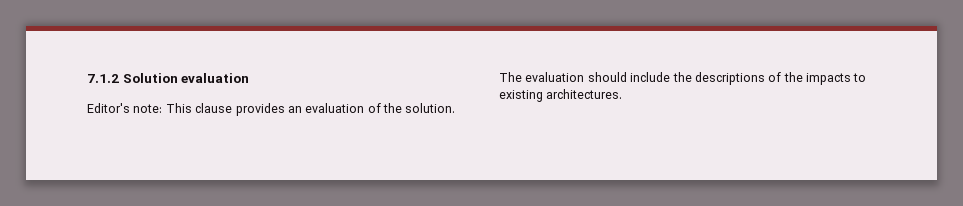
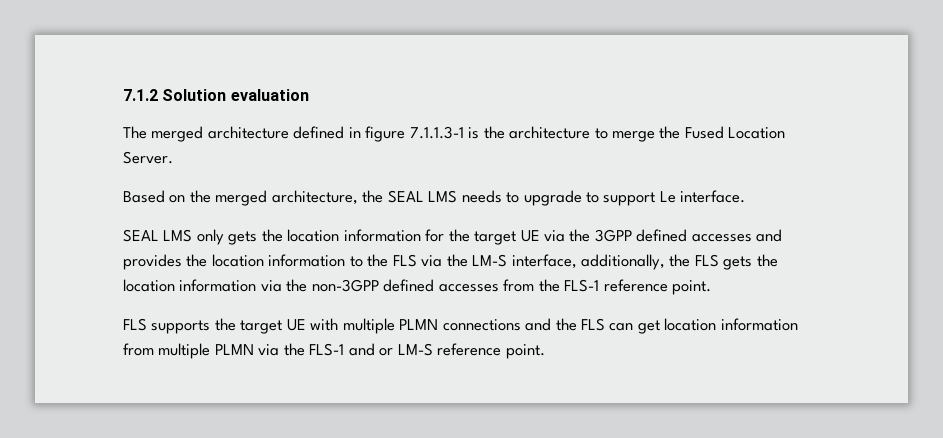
[87,103,456,116] [499,72,867,85] [499,89,623,102] Editor's note: This clause provides an evaluation of the solution. The evaluation should include the descriptions of the impacts to existing architectures. -> [123,126,786,142] [123,151,173,164] [123,190,746,206] [123,229,783,245] [123,254,778,270] [123,279,712,295] [123,318,798,334] [123,343,545,359] The merged architecture defined in figure 7.1.1.3-1 is the architecture to merge the Fused Location Server. // Based on the merged architecture, the SEAL LMS needs to upgrade to support Le interface. // SEAL LMS only gets the location information for the target UE via the 3GPP defined accesses and provides the location information to the FLS via the LM-S interface, additionally, the FLS gets the location information via the non-3GPP defined accesses from the FLS-1 reference point. // FLS supports the target UE with multiple PLMN connections and the FLS can get location information from multiple PLMN via the FLS-1 and or LM-S reference point.

